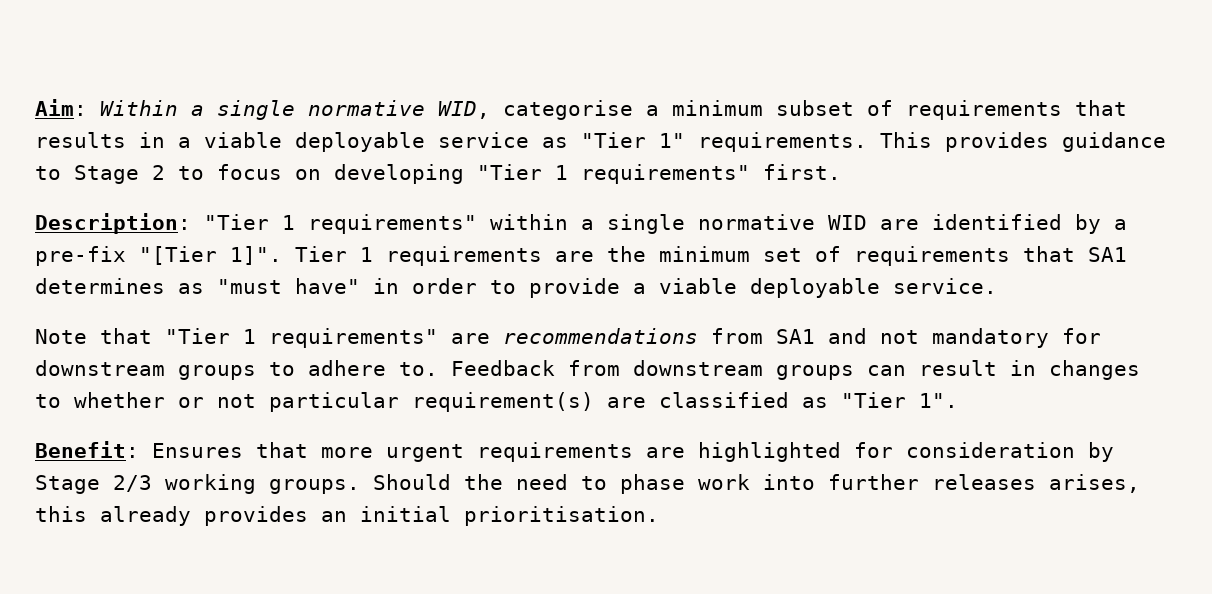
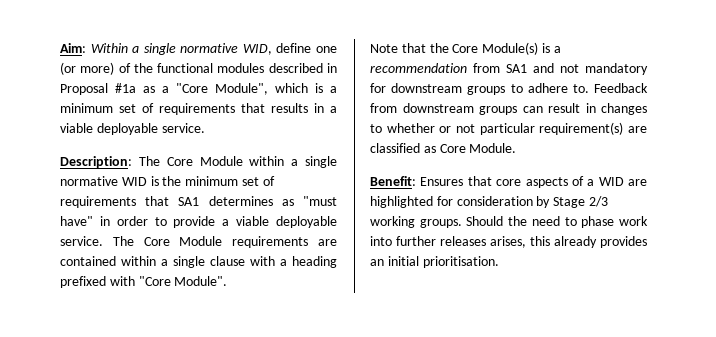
[503,100,633,120] categorise -> [276,43,337,53] [60,62,337,75] [60,83,323,95] define one (or more) of the functional modules described in Proposal #1a as a "Core Module", which is
[776,100,854,116] subset -> [119,104,136,113] set
[438,132,1166,152] [35,164,841,184] [35,213,477,234] service as "Tier 1" requirements. This provides guidance to Stage 2 to focus on developing "Tier 1 requirements" first. // Description: "Tier 1 requirements" -> [161,123,205,133] [60,156,243,168] service. // Description: The Core Module
[880,214,1127,234] [35,246,594,266] are identified by a pre-fix "[Tier 1]". Tier 1 requirements are -> [150,176,159,186] is
[35,328,698,348] // Note that "Tier 1 requirements" are recommendations -> [112,236,337,248] [60,256,337,268] [60,276,228,288] [370,42,561,55] [370,63,467,73] The Core Module requirements are contained within a single clause with a heading prefixed with "Core Module". // Note that the Core Module(s) is a recommendation
[841,392,958,408] "Tier 1". -> [439,143,517,153] Core Module.
[321,442,633,462] more urgent requirements -> [496,176,624,188] core aspects of a WID

